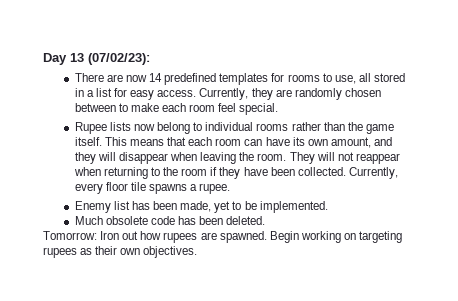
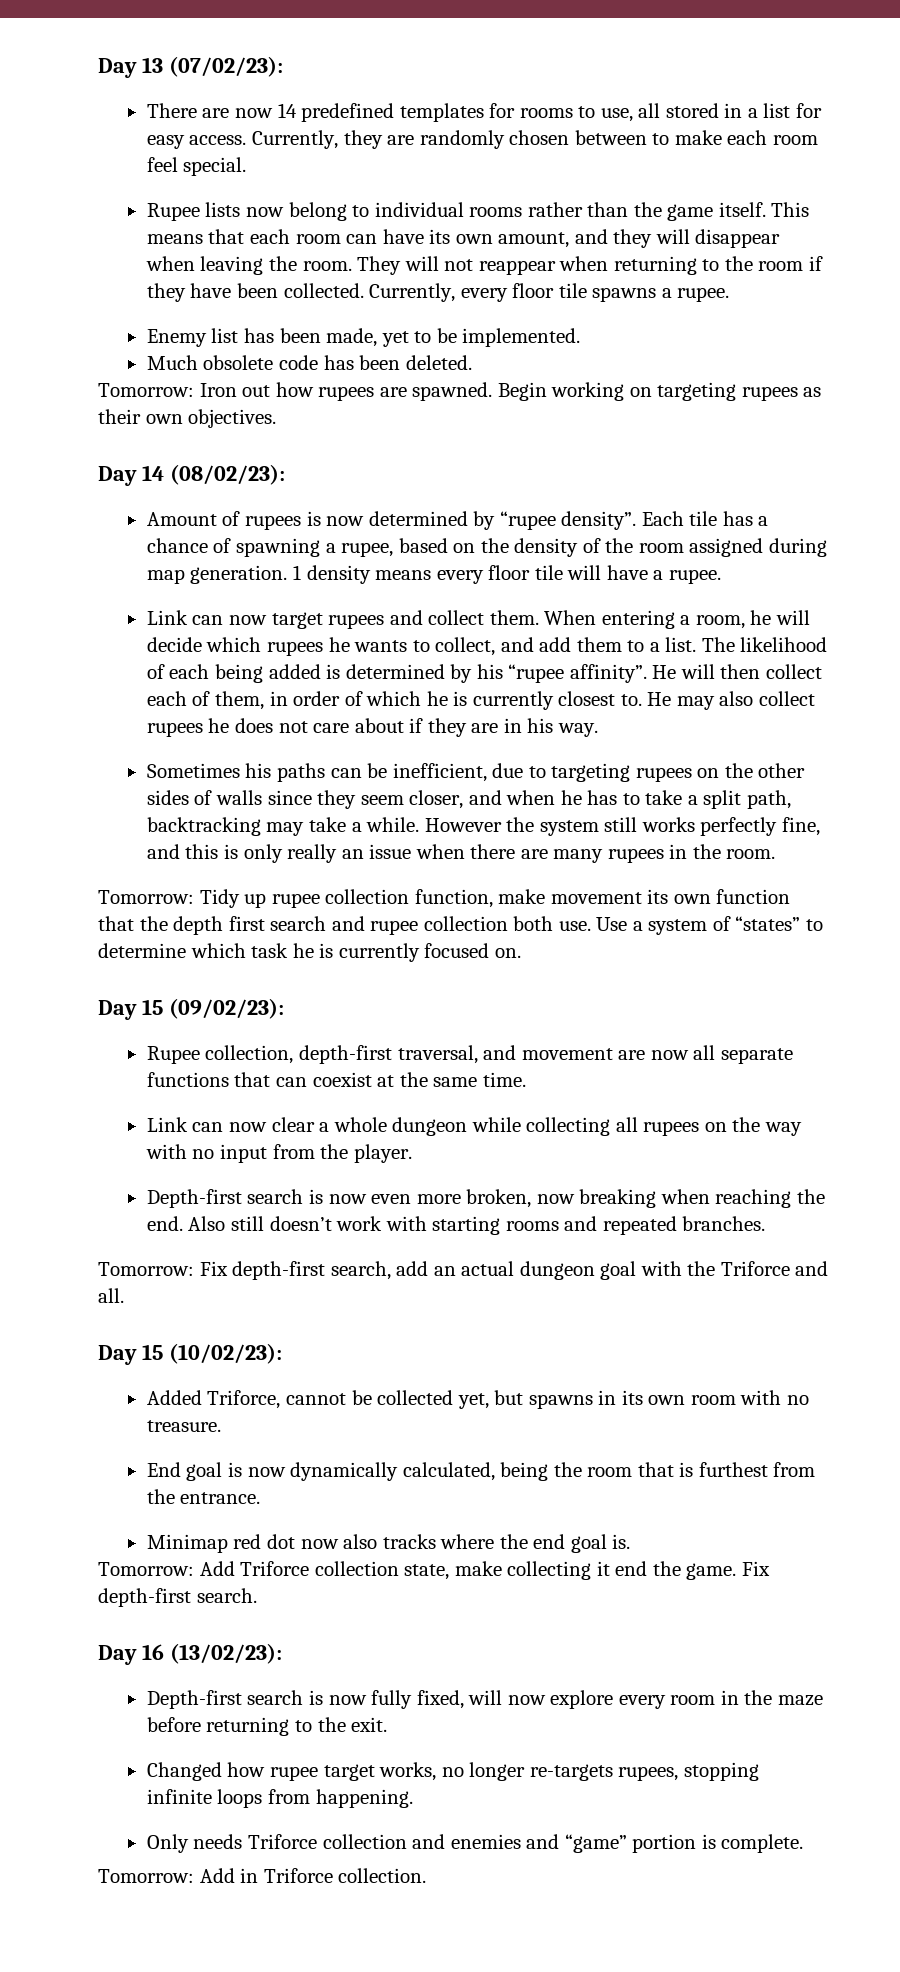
(198, 252) none -> [98,464,285,486] [146,511,769,530] [146,538,827,557] [146,565,721,584] [146,610,810,629] [146,637,828,656] [146,664,822,683] [146,691,815,710] [146,718,598,737] [146,763,806,782] [146,790,791,809] [146,817,820,836] [146,844,776,863] [98,889,791,908] [98,916,824,935] [98,943,521,962] [98,998,284,1020] [146,1045,793,1064] [146,1072,526,1087] [146,1117,802,1136] [145,1144,412,1163] [146,1189,825,1208] [146,1216,766,1235] [98,1261,829,1280] [98,1288,124,1303] [98,1343,282,1365] [146,1390,809,1409] [146,1420,221,1432] [146,1462,816,1481] [146,1489,261,1504] [146,1534,631,1553] [98,1561,770,1580] [98,1588,257,1607] [98,1643,282,1665] [146,1690,823,1709] [146,1717,388,1736] [146,1762,759,1781] [146,1789,413,1808] [146,1834,804,1853] [98,1868,427,1883] // Day 14 (08/02/23): // Amount of rupees is now determined by “rupee density”. Each tile has a chance of spawning a rupee, based on the density of the room assigned during map generation. 1 density means every floor tile will have a rupee. // Link can now target rupees and collect them. When entering a room, he will decide which rupees he wants to collect, and add them to a list. The likelihood of each being added is determined by his “rupee affinity”. He will then collect each of them, in order of which he is currently closest to. He may also collect rupees he does not care about if they are in his way. // Sometimes his paths can be inefficient, due to targeting rupees on the other sides of walls since they seem closer, and when he has to take a split path, backtracking may take a while. However the system still works perfectly fine, and this is only really an issue when there are many rupees in the room. // Tomorrow: Tidy up rupee collection function, make movement its own function that the depth first search and rupee collection both use. Use a system of “states” to determine which task he is currently focused on. // Day 15 (09/02/23): // Rupee collection, depth-first traversal, and movement are now all separate functions that can coexist at the same time. // Link can now clear a whole dungeon while collecting all rupees on the way with no input from the player. // Depth-first search is now even more broken, now breaking when reaching the end. Also still doesn’t work with starting rooms and repeated branches. // Tomorrow: Fix depth-first search, add an actual dungeon goal with the Triforce and all. // Day 15 (10/02/23): // Added Triforce, cannot be collected yet, but spawns in its own room with no treasure. // End goal is now dynamically calculated, being the room that is furthest from the entrance. // Minimap red dot now also tracks where the end goal is. // Tomorrow: Add Triforce collection state, make collecting it end the game. Fix depth-first search. // Day 16 (13/02/23): // Depth-first search is now fully fixed, will now explore every room in the maze before returning to the exit. // Changed how rupee target works, no longer re-targets rupees, stopping infinite loops from happening. // Only needs Triforce collection and enemies and “game” portion is complete. // Tomorrow: Add in Triforce collection.

